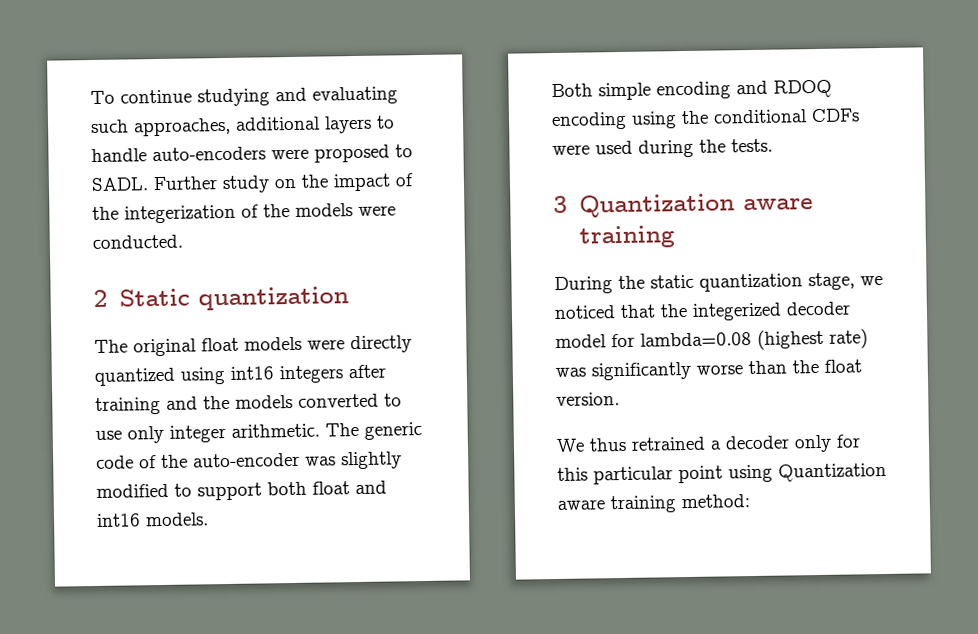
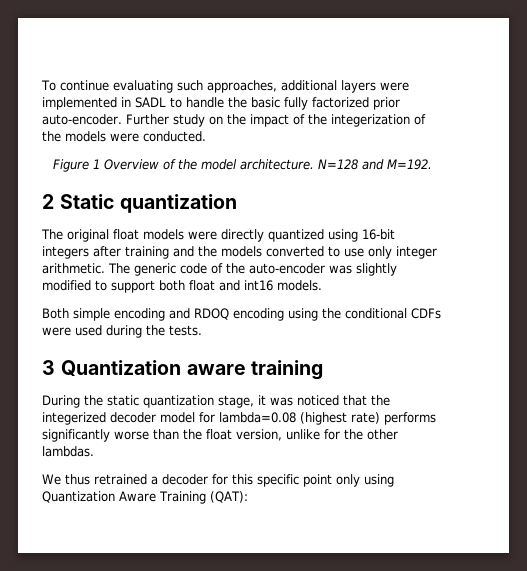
[197,87,307,107] studying and -> (109, 85) none
[376,115,395,129] [91,144,413,163] [91,177,149,192] to handle auto-encoders were proposed to SADL. -> [379,82,409,91] [42,97,400,110] [42,114,122,125] were implemented in SADL to handle the basic fully factorized prior auto-encoder.
(183, 242) none -> [53,159,432,172] // Figure 1 Overview of the model architecture. N=128 and M=192.
[230,366,274,380] int16 -> [362,229,395,240] 16-bit
[860,276,883,286] we -> [258,395,293,406] it was
[555,367,586,377] was -> [384,412,436,425] performs
[556,392,620,406] version. -> [236,429,398,441] [42,446,94,457] version, unlike for the other lambdas.
[794,434,832,453] only -> (208, 479) none
[593,462,887,485] [557,494,750,514] particular point using Quantization aware training method: -> [257,474,394,487] [42,491,248,504] specific point only using Quantization Aware Training (QAT):

